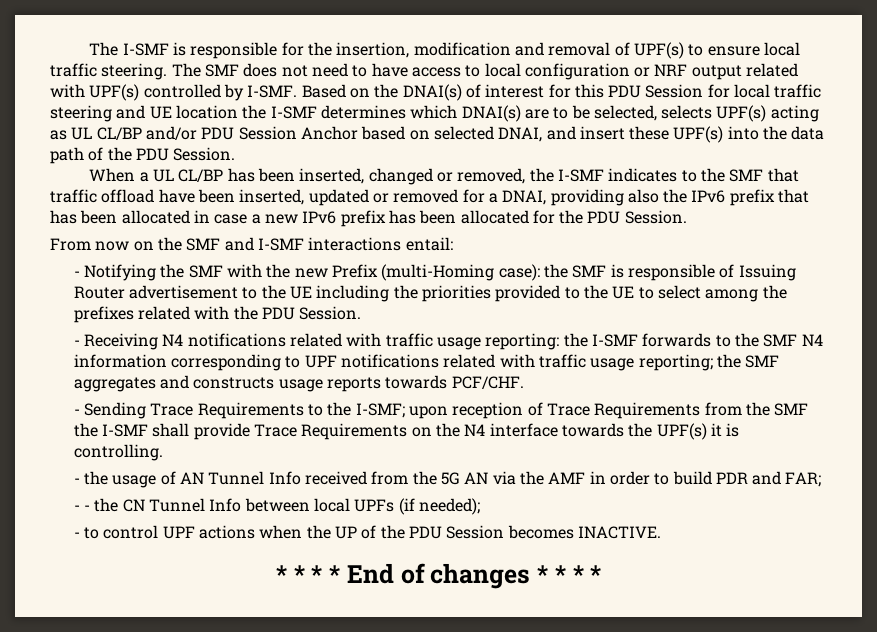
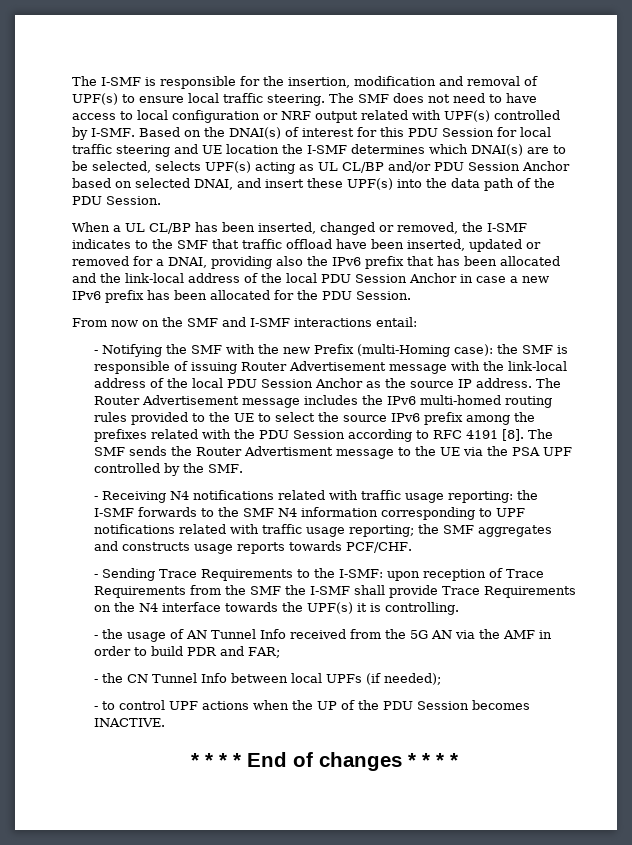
(190, 217) none -> [72,273,457,283] and the link-local address of the local PDU Session Anchor
[738,264,796,281] [73,285,491,302] Issuing Router advertisement to the UE including the priorities -> [190,361,567,374] [93,378,561,388] [93,395,552,408] [93,412,127,422] issuing Router Advertisement message with the link-local address of the local PDU Session Anchor as the source IP address. The Router Advertisement message includes the IPv6 multi-homed routing rules
(701, 292) none -> [317,412,463,425] the source IPv6 prefix
[299,306,362,320] Session. -> [292,429,553,442] [93,446,572,459] [93,463,243,476] Session according to RFC 4191 [8]. The SMF sends the Router Advertisment message to the UE via the PSA UPF controlled by the SMF.
[355,403,405,418] I-SMF; -> [338,569,383,578] I-SMF:
[84,505,91,511] - -> (98, 681) none

